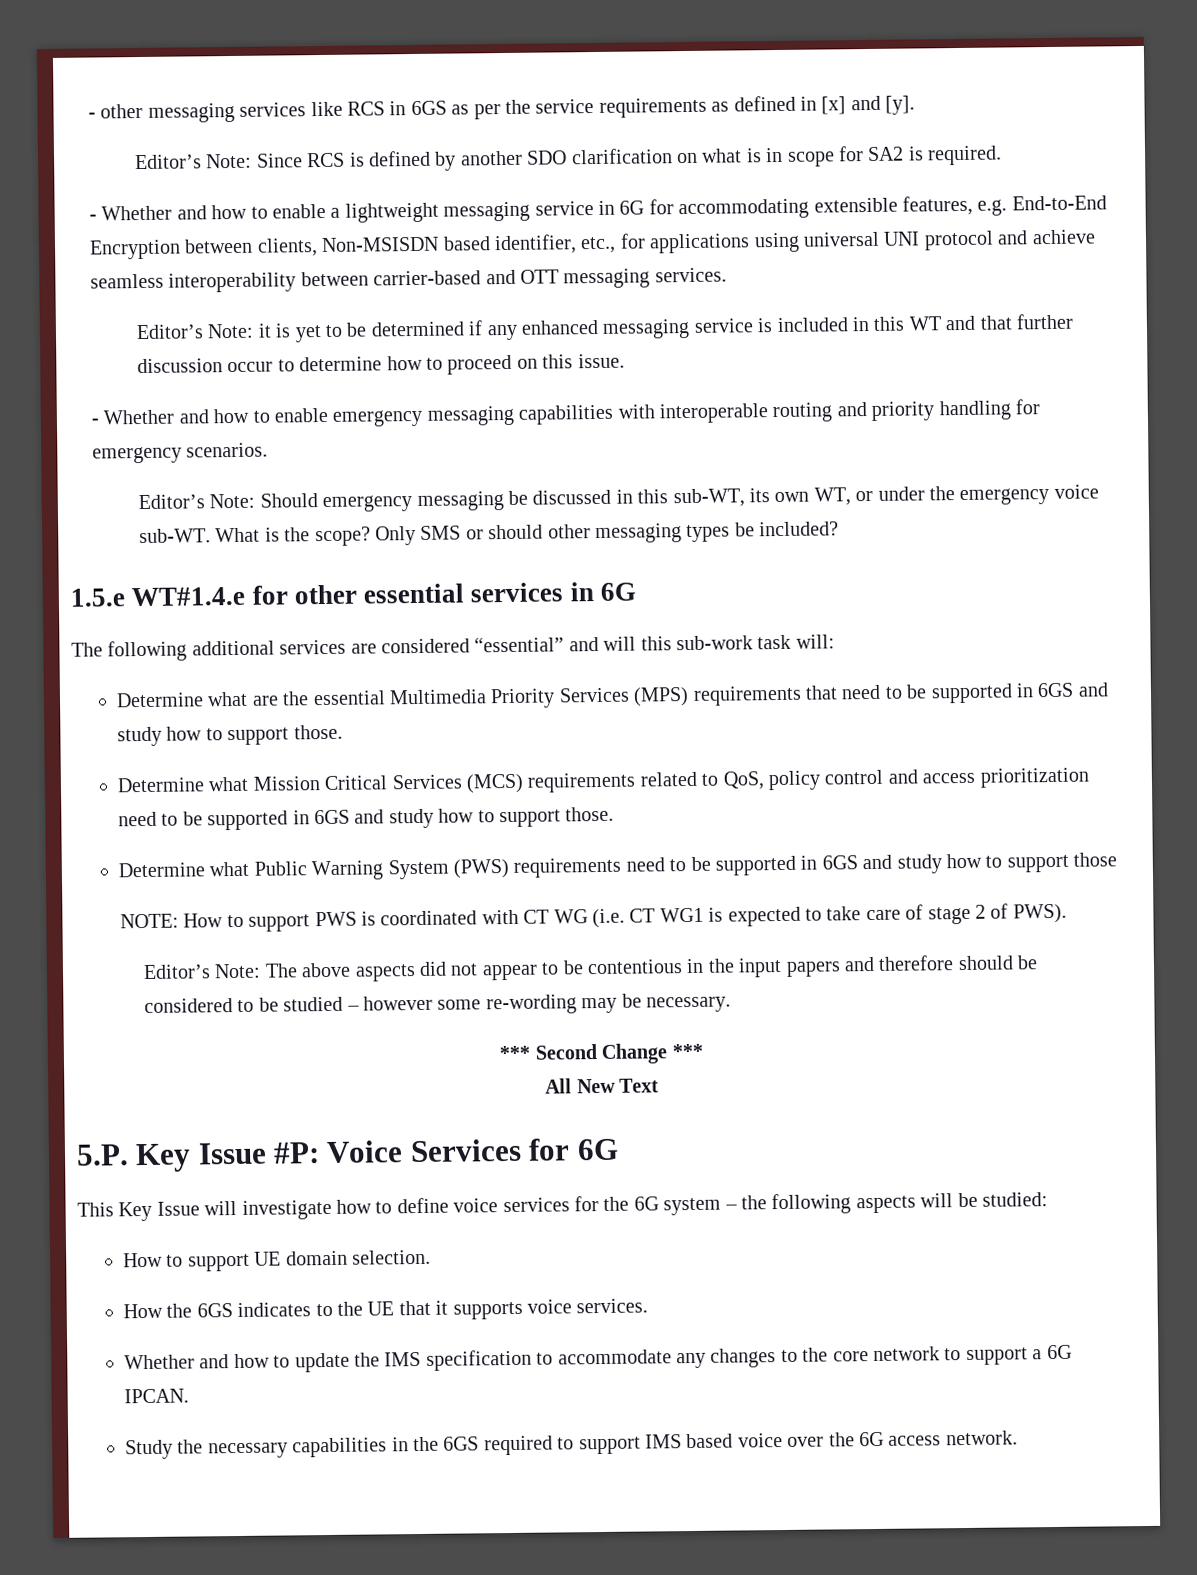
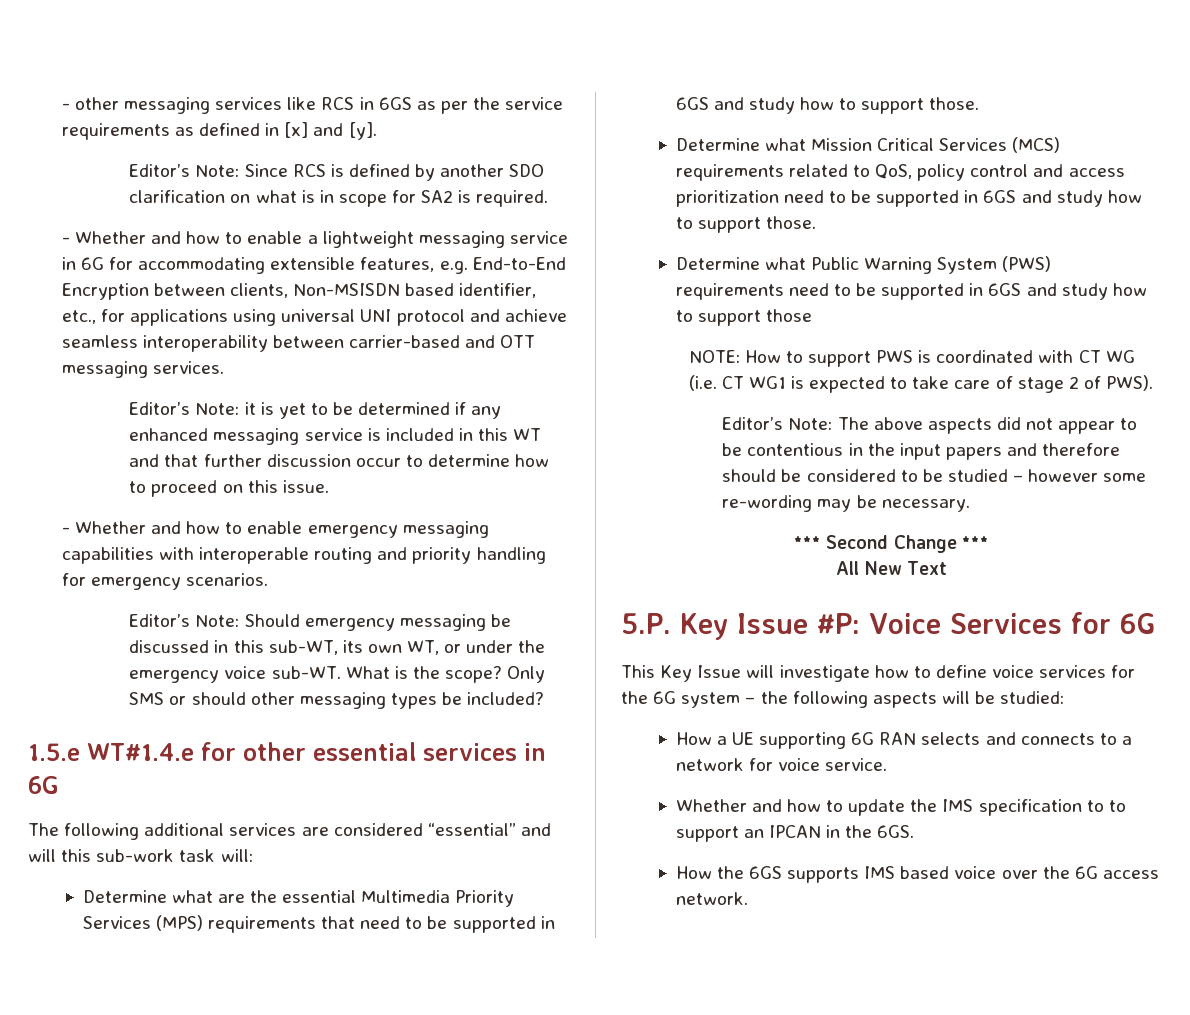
[166,1249,432,1272] [123,1298,649,1320] to support UE domain selection. // How the 6GS indicates to the UE that it supports voice services. -> [716,732,1132,749] [675,758,888,771] a UE supporting 6G RAN selects and connects to a network for voice service.
[557,1344,1072,1369] [124,1388,190,1404] [125,1435,641,1460] accommodate any changes to the core network to support a 6G IPCAN. // Study the necessary capabilities in the 6GS required to support -> [1108,800,1126,812] [675,825,915,842] [675,866,860,883] to support an IPCAN in the 6GS. // How the 6GS supports

